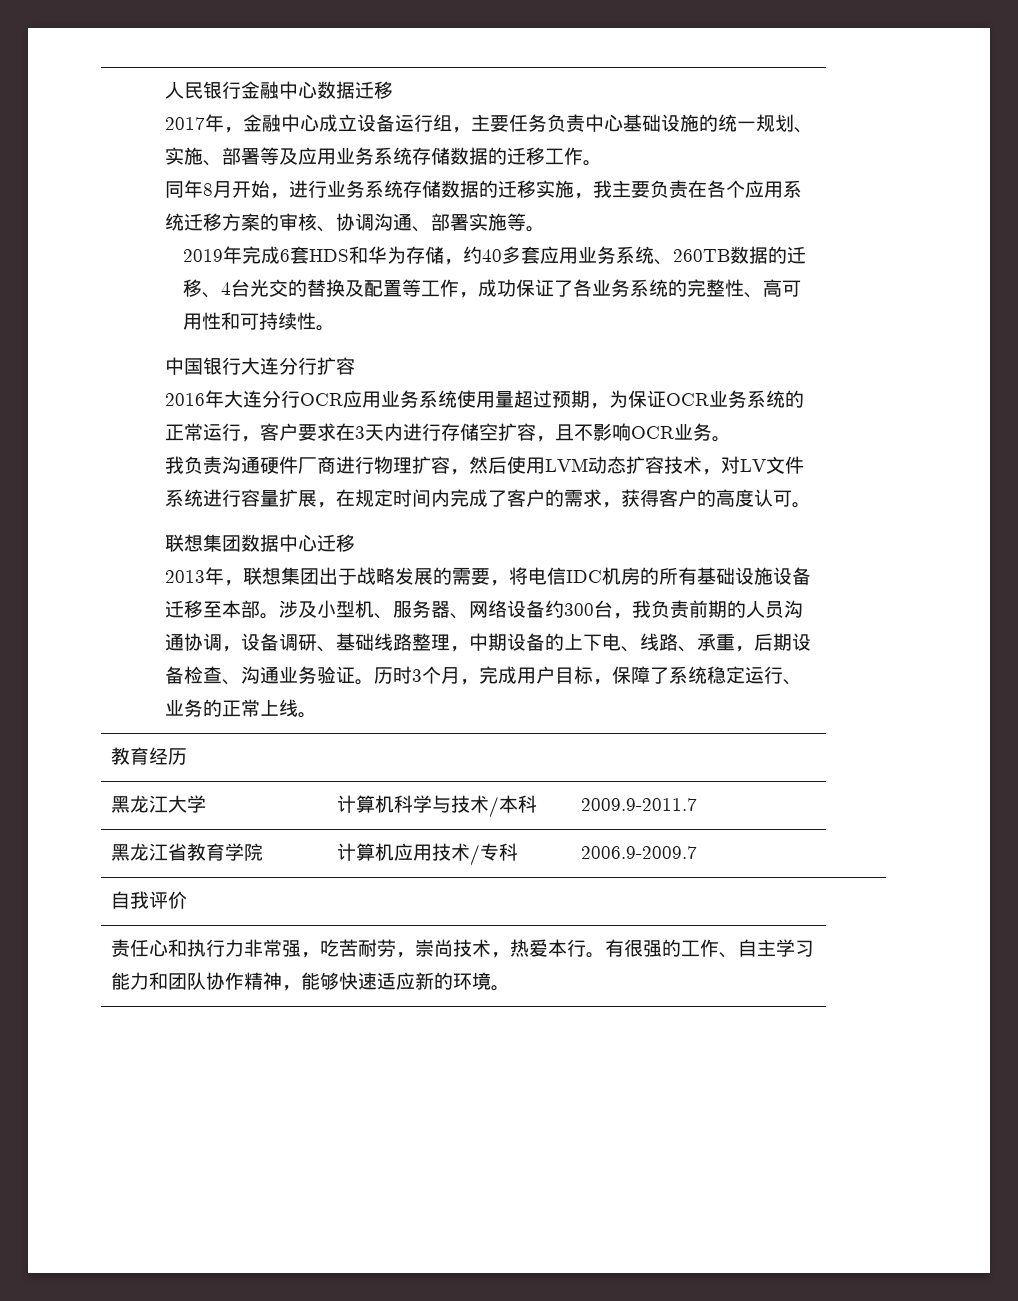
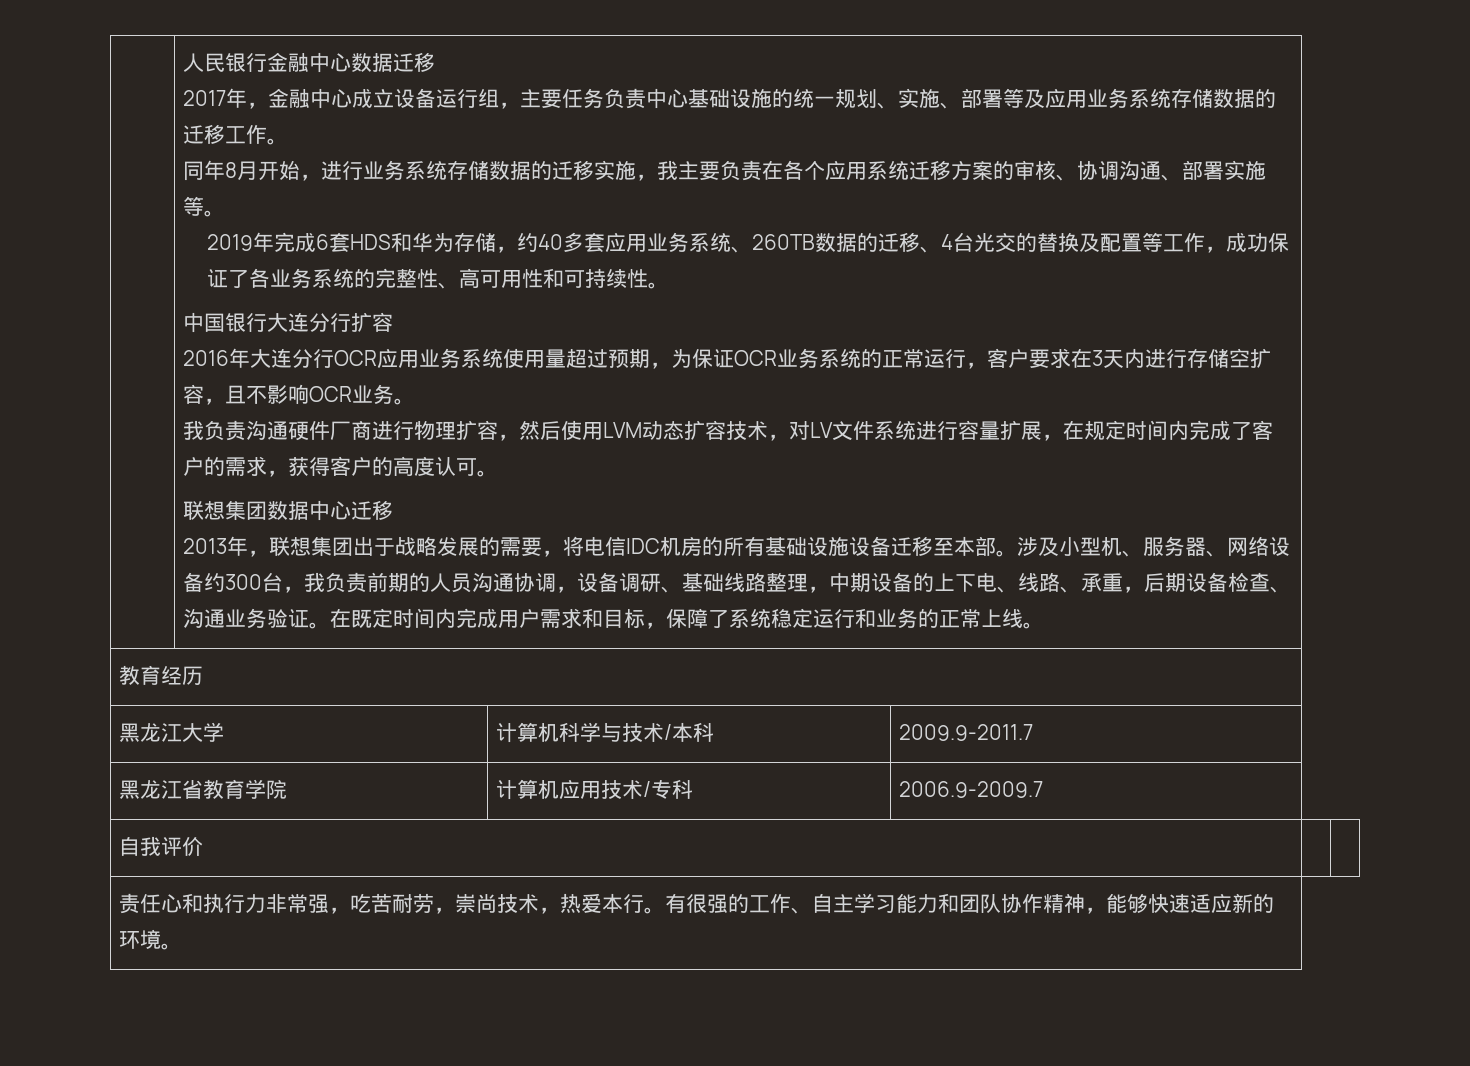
[374,666,480,685] 历时3个月， -> [330,608,457,629] 在既定时间内
(556, 675) none -> [540,608,604,628] 需求和
[783,679,803,685] 、 -> [855,608,877,628] 和

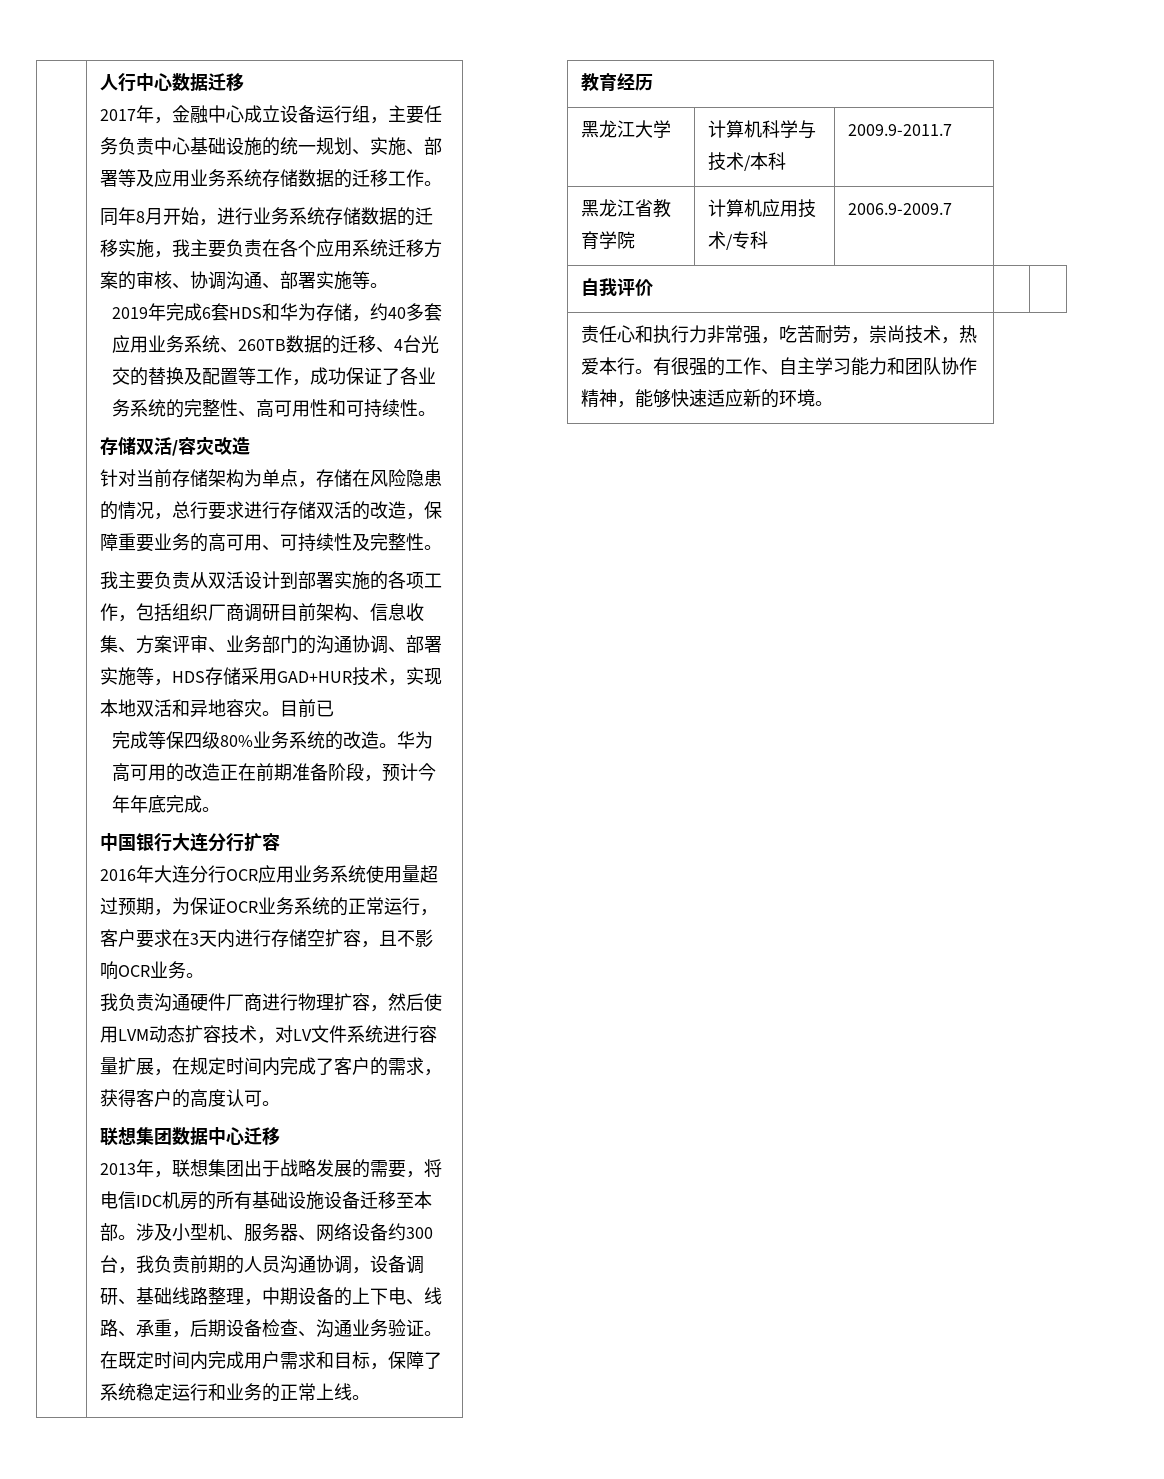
[183,52,310,73] | 人民银行金融 -> [99,73,136,92] | 人行
(669, 285) none -> [99,437,250,456] [99,469,442,488] [99,501,442,520] [99,533,442,552] [99,571,442,590] [99,603,424,622] [99,635,442,654] [99,667,442,686] [99,699,334,717] [111,731,433,750] [111,763,436,782] [111,795,220,813] // 存储双活/容灾改造 // 针对当前存储架构为单点，存储在风险隐患的情况，总行要求进行存储双活的改造，保障重要业务的高可用、可持续性及完整性。 // 我主要负责从双活设计到部署实施的各项工作，包括组织厂商调研目前架构、信息收集、方案评审、业务部门的沟通协调、部署实施等，HDS存储采用GAD+HUR技术，实现本地双活和异地容灾。目前已 // 完成等保四级80%业务系统的改造。华为高可用的改造正在前期准备阶段，预计今年年底完成。

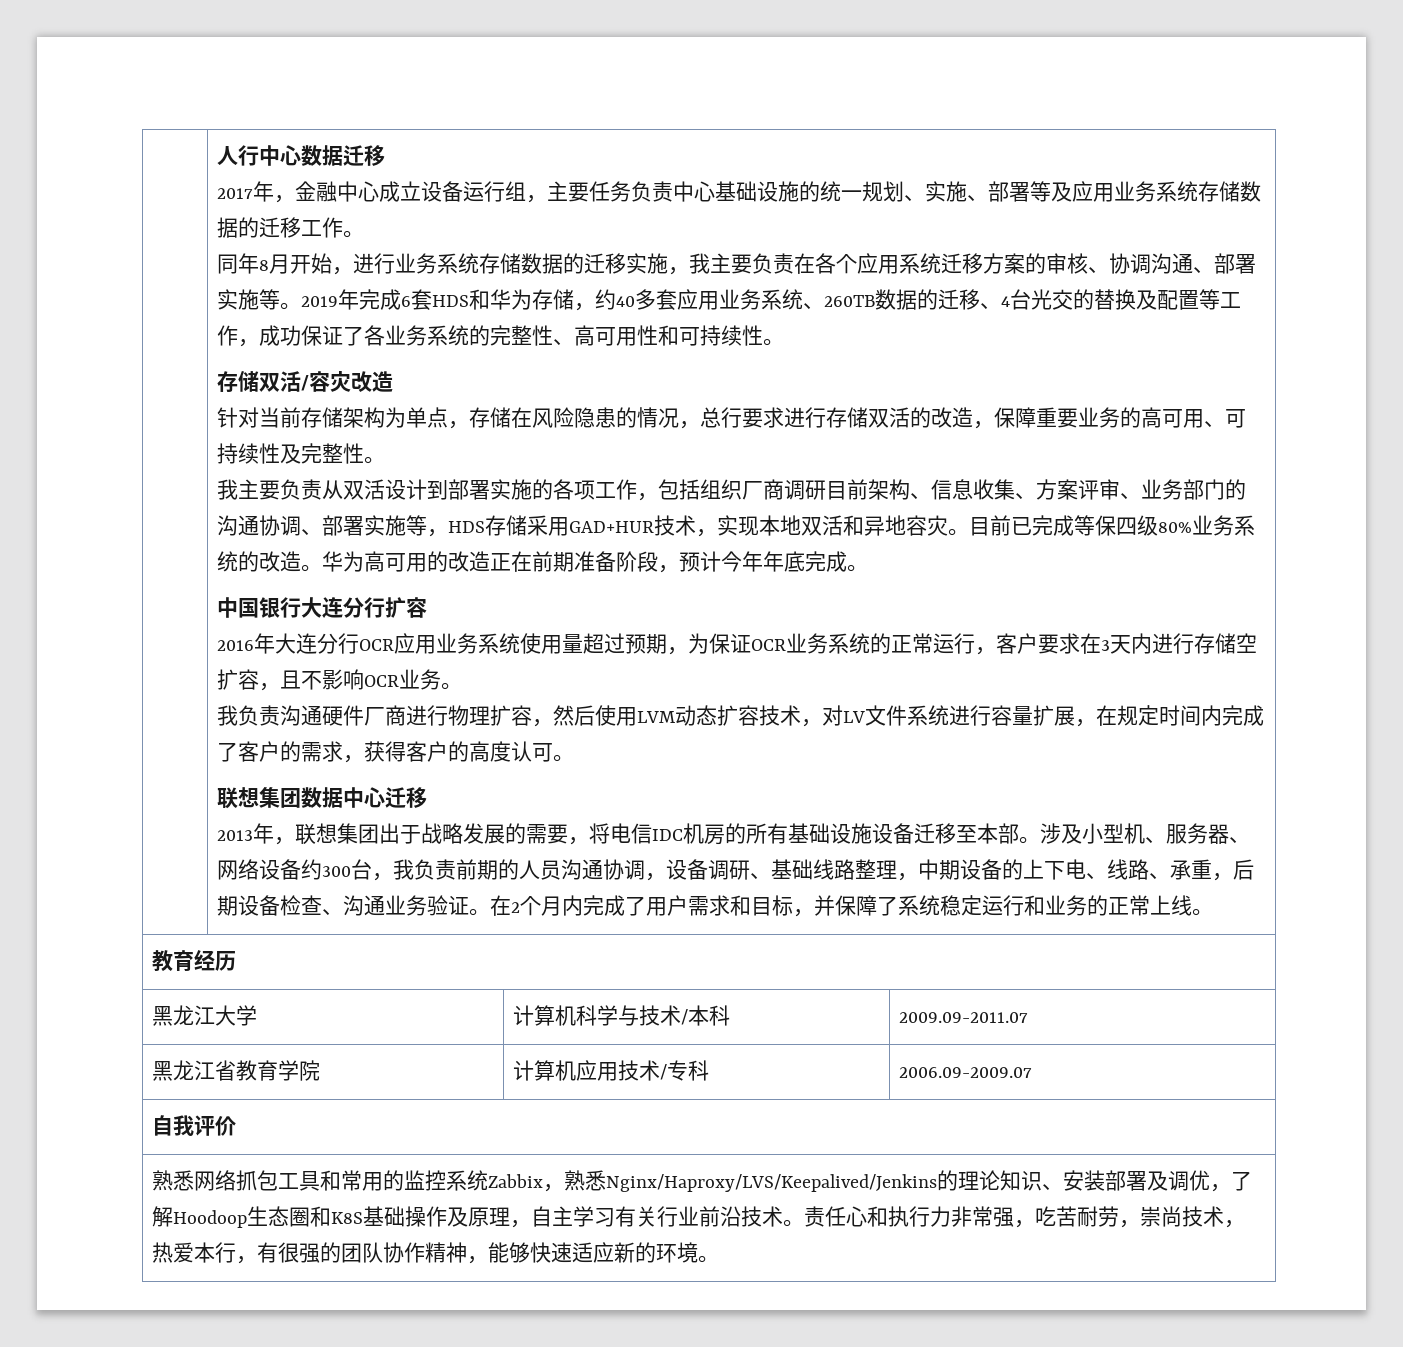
(388, 285) // -> (302, 306) none
(334, 708) // -> (1033, 526) none
[117,1351,244,1370] 既定时间内完成 -> [511,895,647,916] 2个月内完成了
(388, 1366) none -> [814,895,836,916] 并
[847,124,952,136] 2009.9-2011.7 -> [899,1012,1029,1023] 2009.09-2011.07
[847,203,952,215] 2006.9-2009.7 -> [899,1067,1033,1078] 2006.09-2009.07
(653, 287) | | // -> [152,1170,1253,1192] [152,1206,805,1228] // 熟悉网络抓包工具和常用的监控系统Zabbix，熟悉Nginx/Haproxy/LVS/Keepalived/Jenkins的理论知识、安装部署及调优，了解Hoodoop生态圈和K8S基础操作及原理，自主学习有关行业前沿技术。
[634,369,653,374] 。 -> [236,1256,258,1264] ，
[724,357,905,376] 工作、自主学习能力和 -> (342, 1252) none

